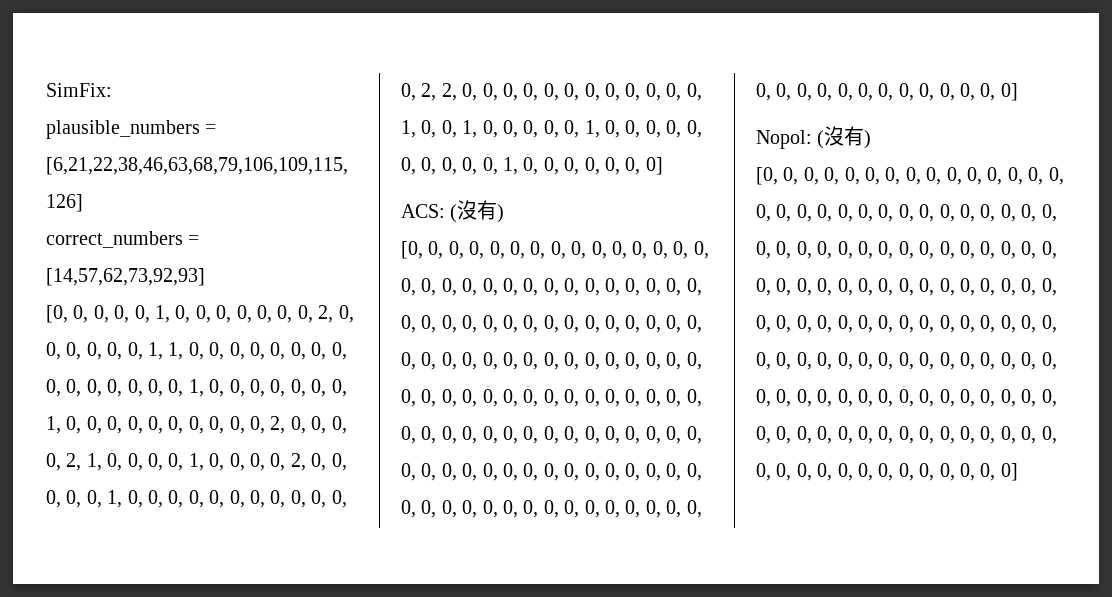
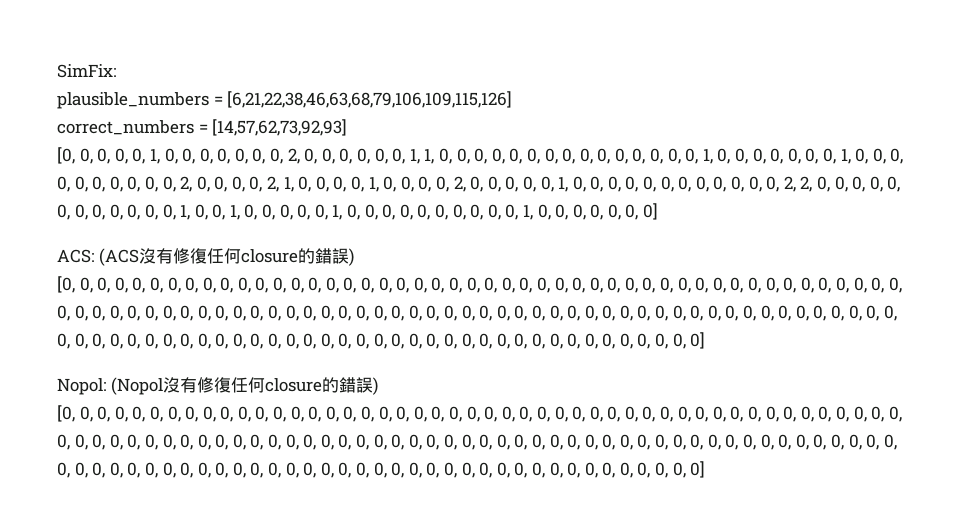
[450,200,498,223] (沒有 -> [98,248,349,266] (ACS沒有修復任何closure的錯誤
[817,126,865,149] (沒有 -> [110,377,373,395] (Nopol沒有修復任何closure的錯誤

